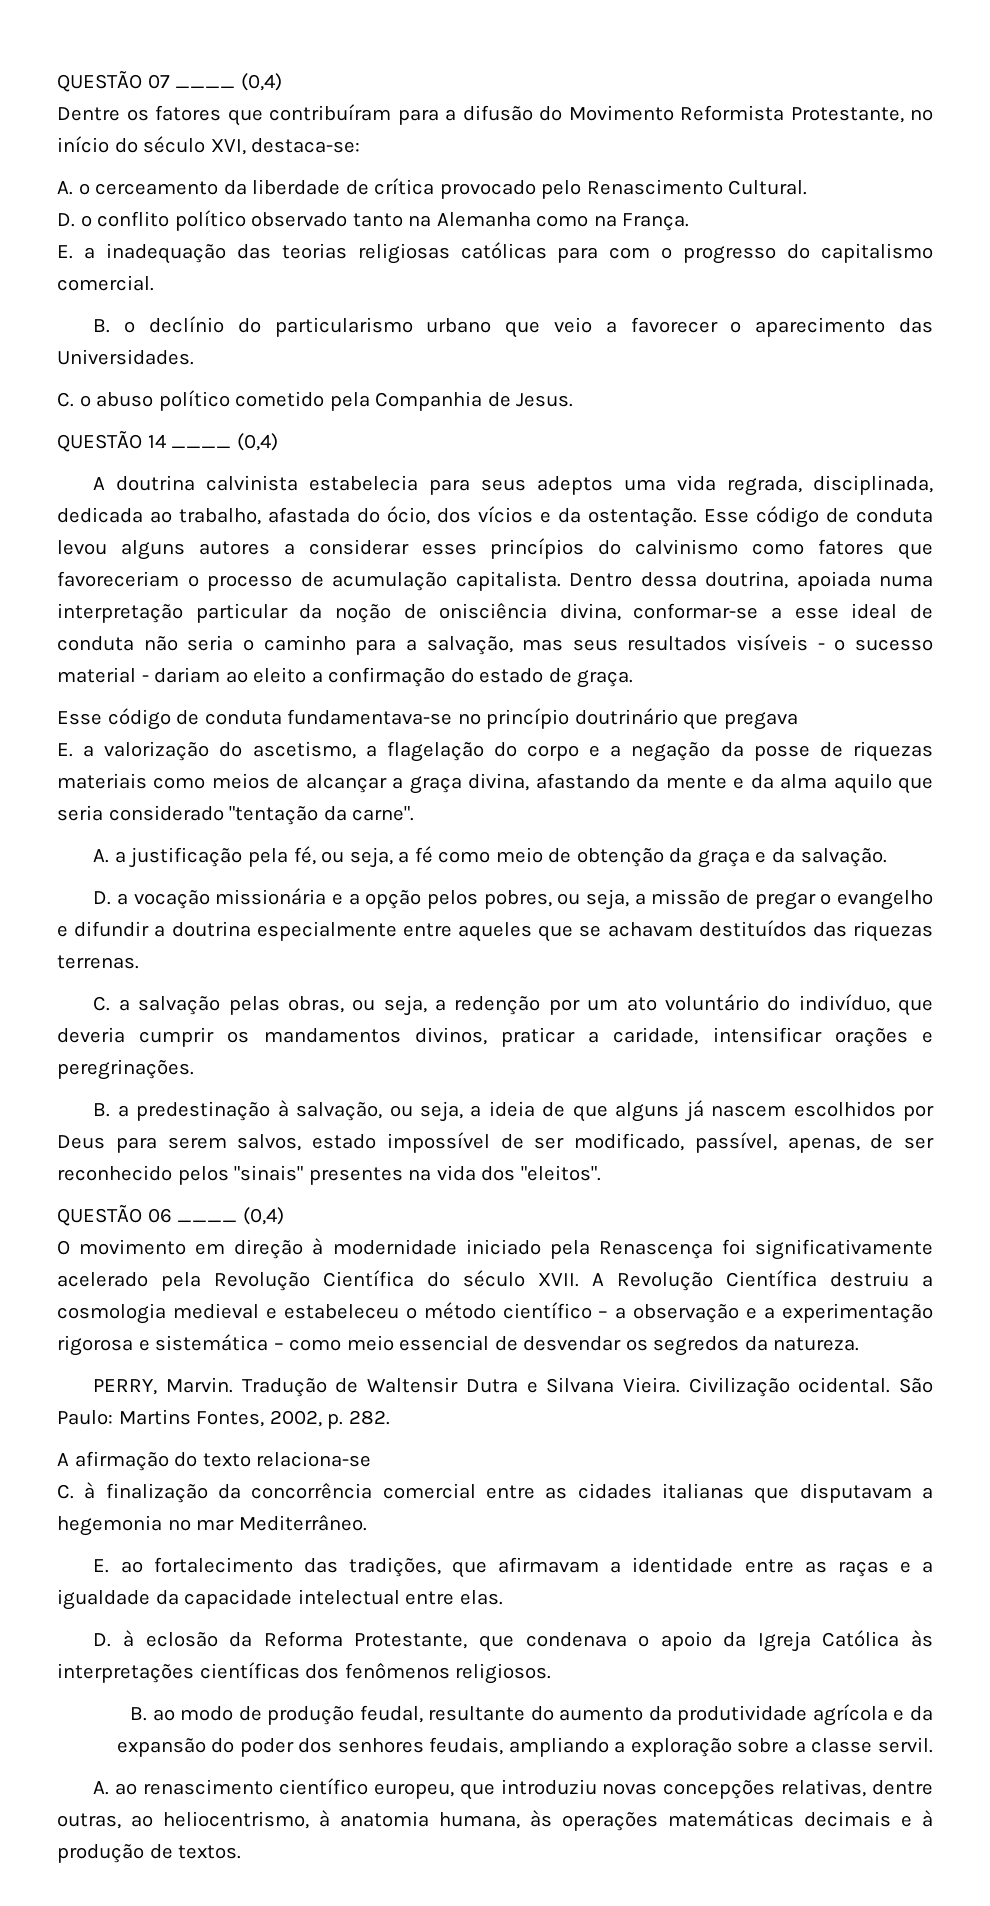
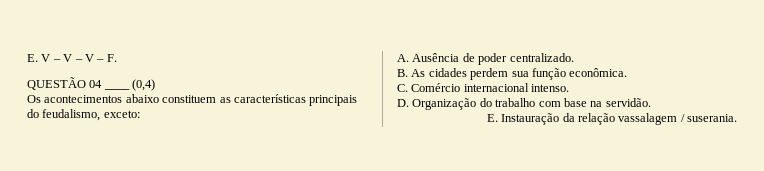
[57,71,282,92] [57,104,933,126] [57,136,361,155] [57,178,808,199] [57,210,690,231] [57,242,933,264] [57,275,154,291] [93,316,933,338] [57,349,194,365] [57,390,574,411] [57,431,278,452] [93,475,934,496] [57,506,933,528] [57,538,933,560] [57,571,933,591] [57,602,933,623] [57,634,933,655] [57,667,634,688] [57,708,798,730] [57,741,933,762] [57,773,934,794] [57,805,415,825] [93,846,887,868] [93,888,934,910] [57,920,933,942] [57,955,139,969] [93,994,933,1016] [57,1027,934,1047] [57,1059,194,1080] [93,1100,935,1122] [57,1132,934,1153] [57,1165,601,1185] [57,1205,284,1226] [57,1238,934,1260] [57,1270,933,1291] [57,1302,933,1324] [57,1334,860,1356] [93,1377,933,1397] [57,1409,390,1429] [57,1451,372,1471] [57,1482,934,1504] [57,1514,367,1536] [93,1557,934,1578] [57,1589,503,1610] [93,1630,933,1652] [57,1662,552,1684] [130,1704,933,1726] [116,1737,933,1757] [93,1778,933,1800] [57,1810,933,1831] [57,1844,242,1863] QUESTÃO 07 ____ (0,4) // Dentre os fatores que contribuíram para a difusão do Movimento Reformista Protestante, no início do século XVI, destaca-se: // A. o cerceamento da liberdade de crítica provocado pelo Renascimento Cultural. // D. o conflito político observado tanto na Alemanha como na França. // E. a inadequação das teorias religiosas católicas para com o progresso do capitalismo comercial. // B. o declínio do particularismo urbano que veio a favorecer o aparecimento das Universidades. // C. o abuso político cometido pela Companhia de Jesus. // QUESTÃO 14 ____ (0,4) // A doutrina calvinista estabelecia para seus adeptos uma vida regrada, disciplinada, dedicada ao trabalho, afastada do ócio, dos vícios e da ostentação. Esse código de conduta levou alguns autores a considerar esses princípios do calvinismo como fatores que favoreceriam o processo de acumulação capitalista. Dentro dessa doutrina, apoiada numa interpretação particular da noção de onisciência divina, conformar-se a esse ideal de conduta não seria o caminho para a salvação, mas seus resultados visíveis - o sucesso material - dariam ao eleito a confirmação do estado de graça. // Esse código de conduta fundamentava-se no princípio doutrinário que pregava // E. a valorização do ascetismo, a flagelação do corpo e a negação da posse de riquezas materiais como meios de alcançar a graça divina, afastando da mente e da alma aquilo que seria considerado "tentação da carne". // A. a justificação pela fé, ou seja, a fé como meio de obtenção da graça e da salvação. // D. a vocação missionária e a opção pelos pobres, ou seja, a missão de pregar o evangelho e difundir a doutrina especialmente entre aqueles que se achavam destituídos das riquezas terrenas. // C. a salvação pelas obras, ou seja, a redenção por um ato voluntário do indivíduo, que deveria cumprir os mandamentos divinos, praticar a caridade, intensificar orações e peregrinações. // B. a predestinação à salvação, ou seja, a ideia de que alguns já nascem escolhidos por Deus para serem salvos, estado impossível de ser modificado, passível, apenas, de ser reconhecido pelos "sinais" presentes na vida dos "eleitos". // QUESTÃO 06 ____ (0,4) // O movimento em direção à modernidade iniciado pela Renascença foi significativamente acelerado pela Revolução Científica do século XVII. A Revolução Científica destruiu a cosmologia medieval e estabeleceu o método científico – a observação e a experimentação rigorosa e sistemática – como meio essencial de desvendar os segredos da natureza. // PERRY, Marvin. Tradução de Waltensir Dutra e Silvana Vieira. Civilização ocidental. São Paulo: Martins Fontes, 2002, p. 282. // A afirmação do texto relaciona-se // C. à finalização da concorrência comercial entre as cidades italianas que disputavam a hegemonia no mar Mediterrâneo. // E. ao fortalecimento das tradições, que afirmavam a identidade entre as raças e a igualdade da capacidade intelectual entre elas. // D. à eclosão da Reforma Protestante, que condenava o apoio da Igreja Católica às interpretações científicas dos fenômenos religiosos. // B. ao modo de produção feudal, resultante do aumento da produtividade agrícola e da expansão do poder dos senhores feudais, ampliando a exploração sobre a classe servil. // A. ao renascimento científico europeu, que introduziu novas concepções relativas, dentre outras, ao heliocentrismo, à anatomia humana, às operações matemáticas decimais e à produção de textos. -> [27,54,117,62] [27,77,103,90] [103,79,156,91] [27,94,358,106] [27,109,140,121] [397,53,574,65] [397,68,628,80] [397,83,570,92] [397,98,651,110] [486,113,737,125] E. V – V – V – F. // QUESTÃO 04 ____ (0,4) // Os acontecimentos abaixo constituem as características principais do feudalismo, exceto: // A. Ausência de poder centralizado. // B. As cidades perdem sua função econômica. // C. Comércio internacional intenso. // D. Organização do trabalho com base na servidão. // E. Instauração da relação vassalagem / suserania.

